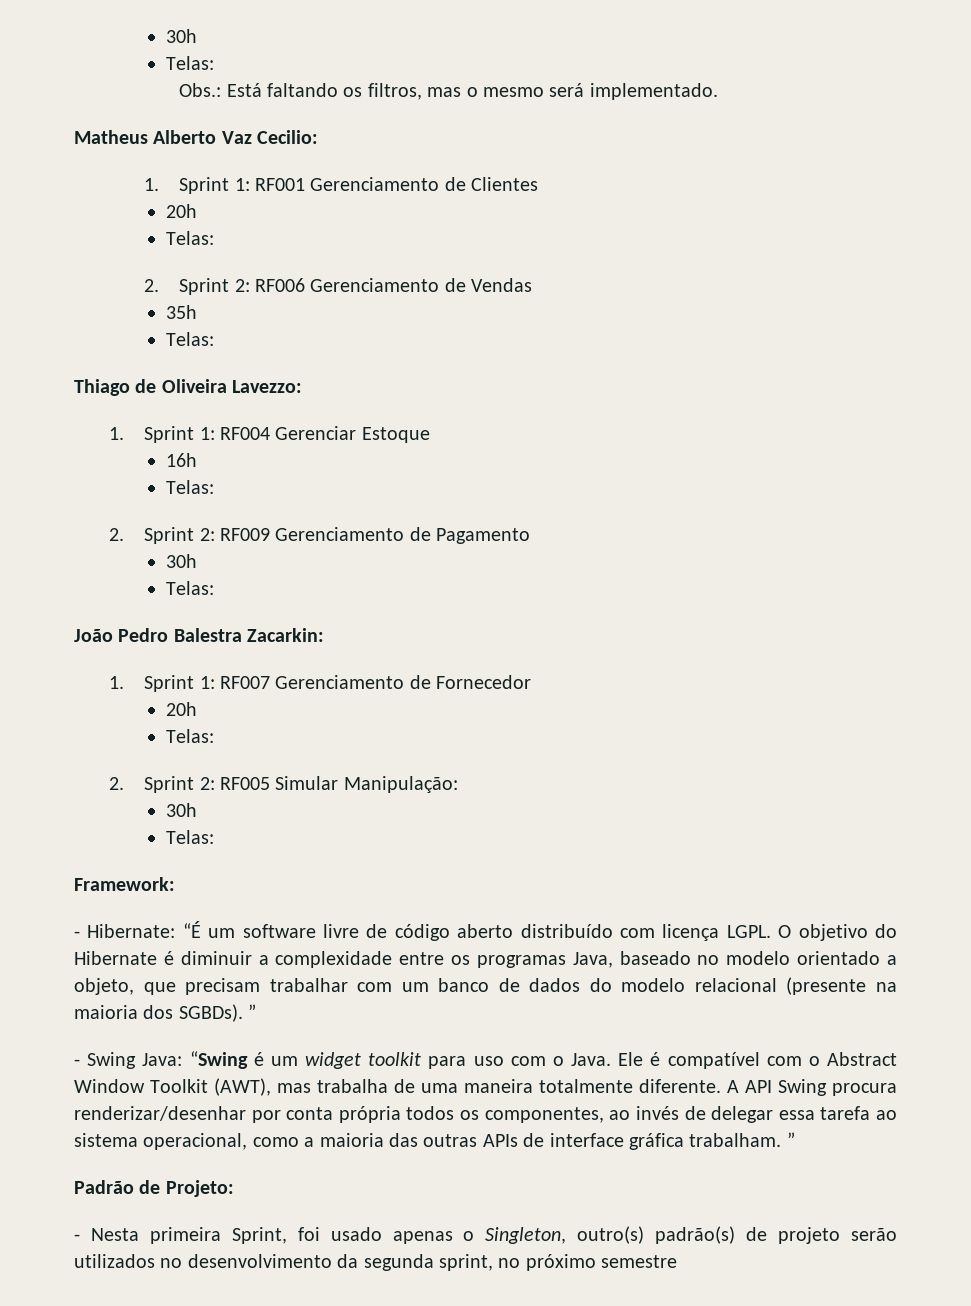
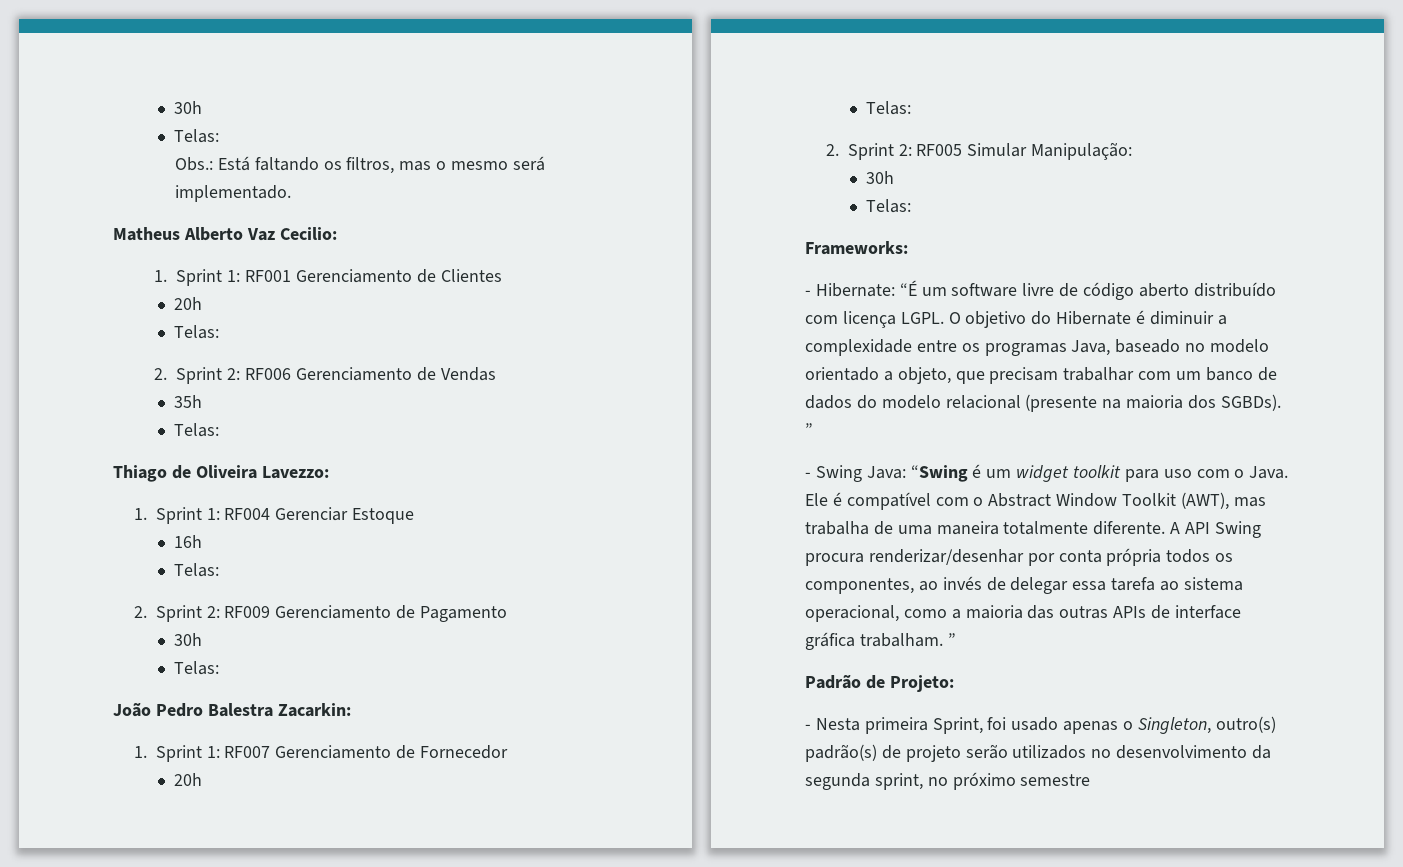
[74,877,175,891] Framework: -> [805,241,908,255] Frameworks:

